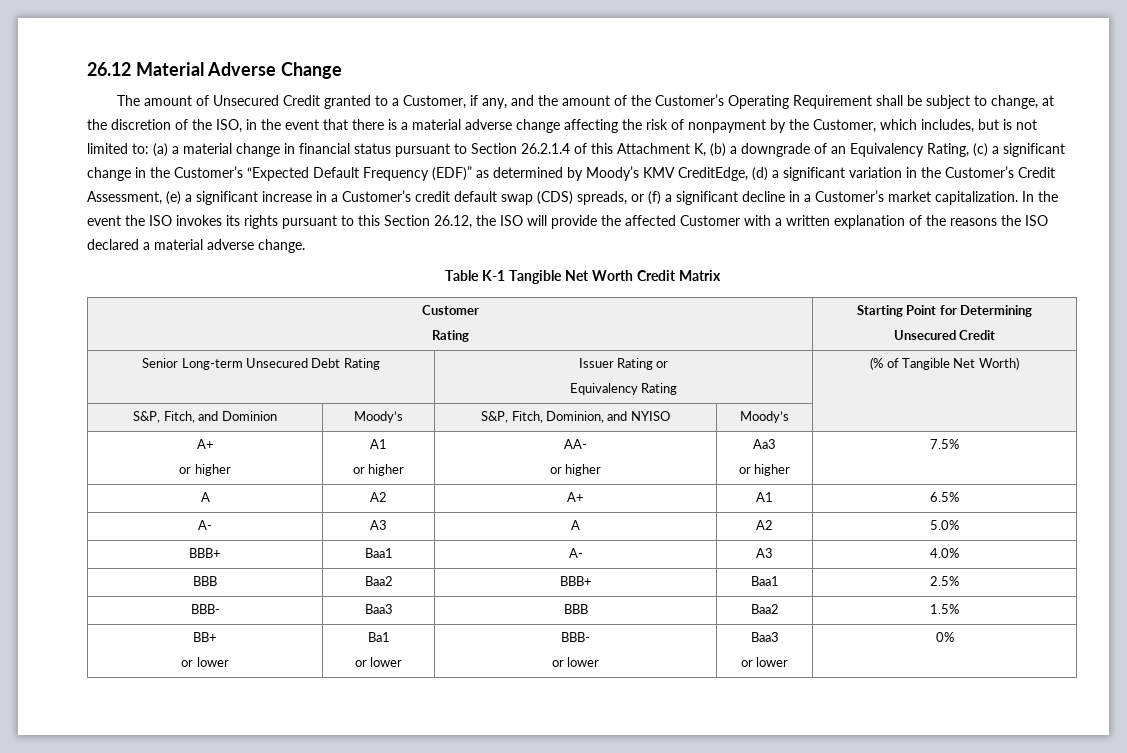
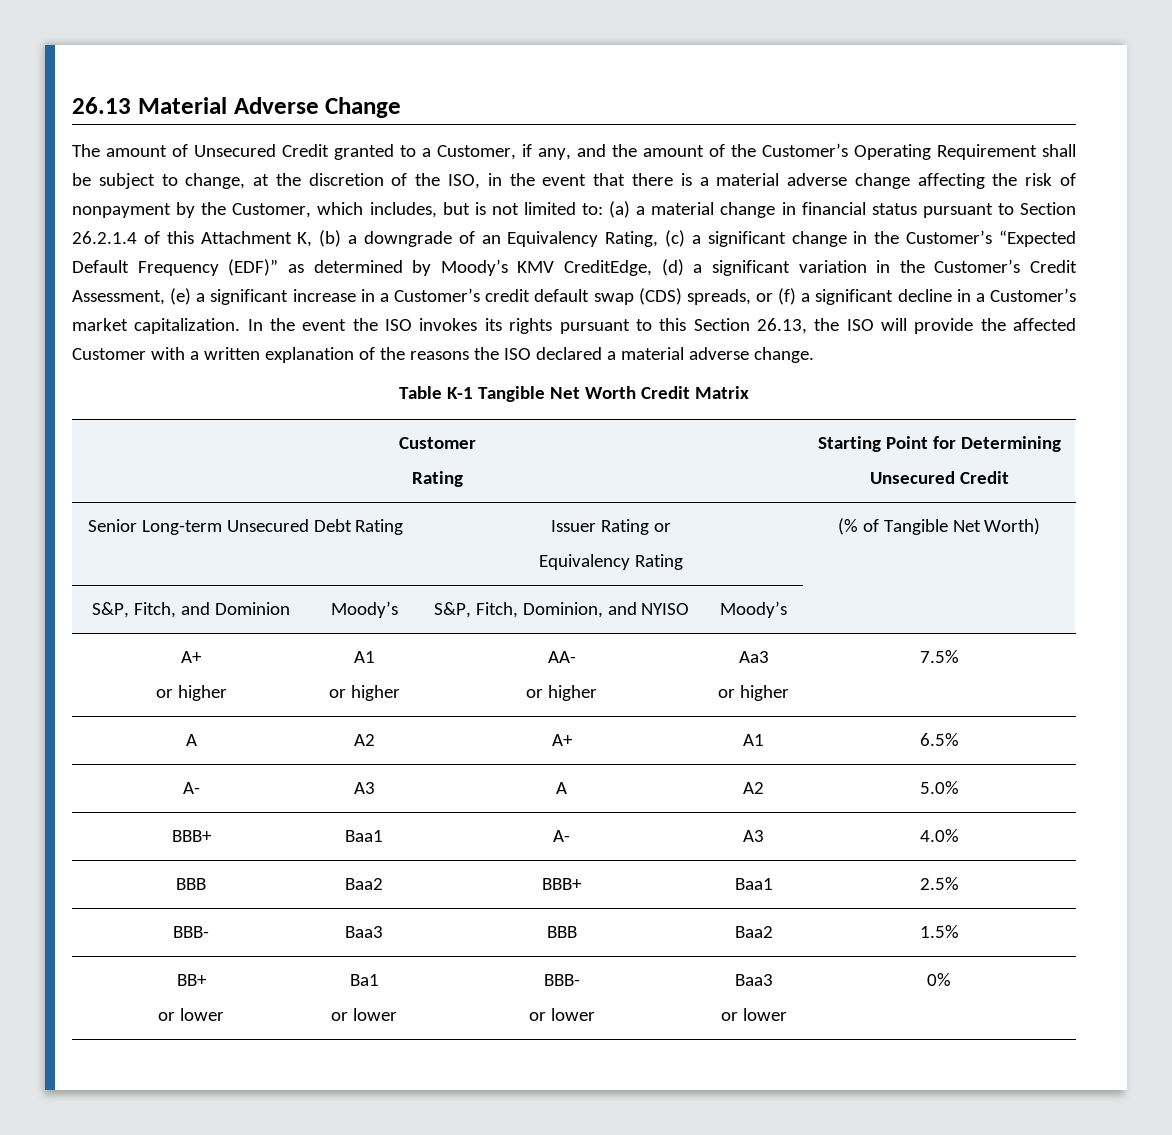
[87,62,131,76] 26.12 -> [72,97,131,114] 26.13
[434,215,472,229] 26.12, -> [756,318,807,334] 26.13,

